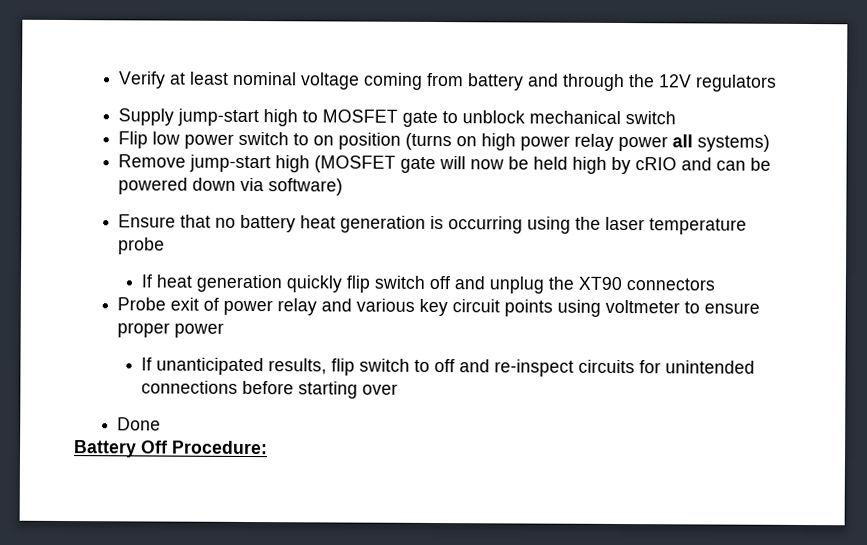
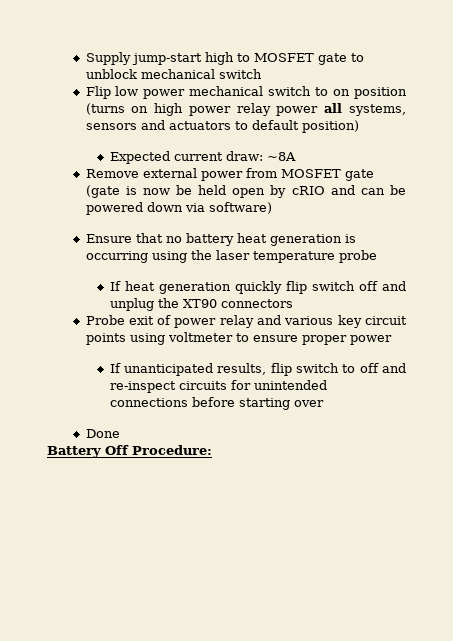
[118,71,778,92] Verify at least nominal voltage coming from battery and through the 12V regulators // -> (85, 58) none
(235, 141) none -> [189,86,264,96] mechanical
[697,134,771,152] [118,154,467,174] systems) // Remove jump-start high (MOSFET gate will -> [349,104,406,116] [85,120,359,133] [109,151,296,164] [85,168,374,181] [85,185,137,198] systems, sensors and actuators to default position) // Expected current draw: ~8A // Remove external power from MOSFET gate (gate is
[572,156,608,174] high -> [232,188,266,198] open

